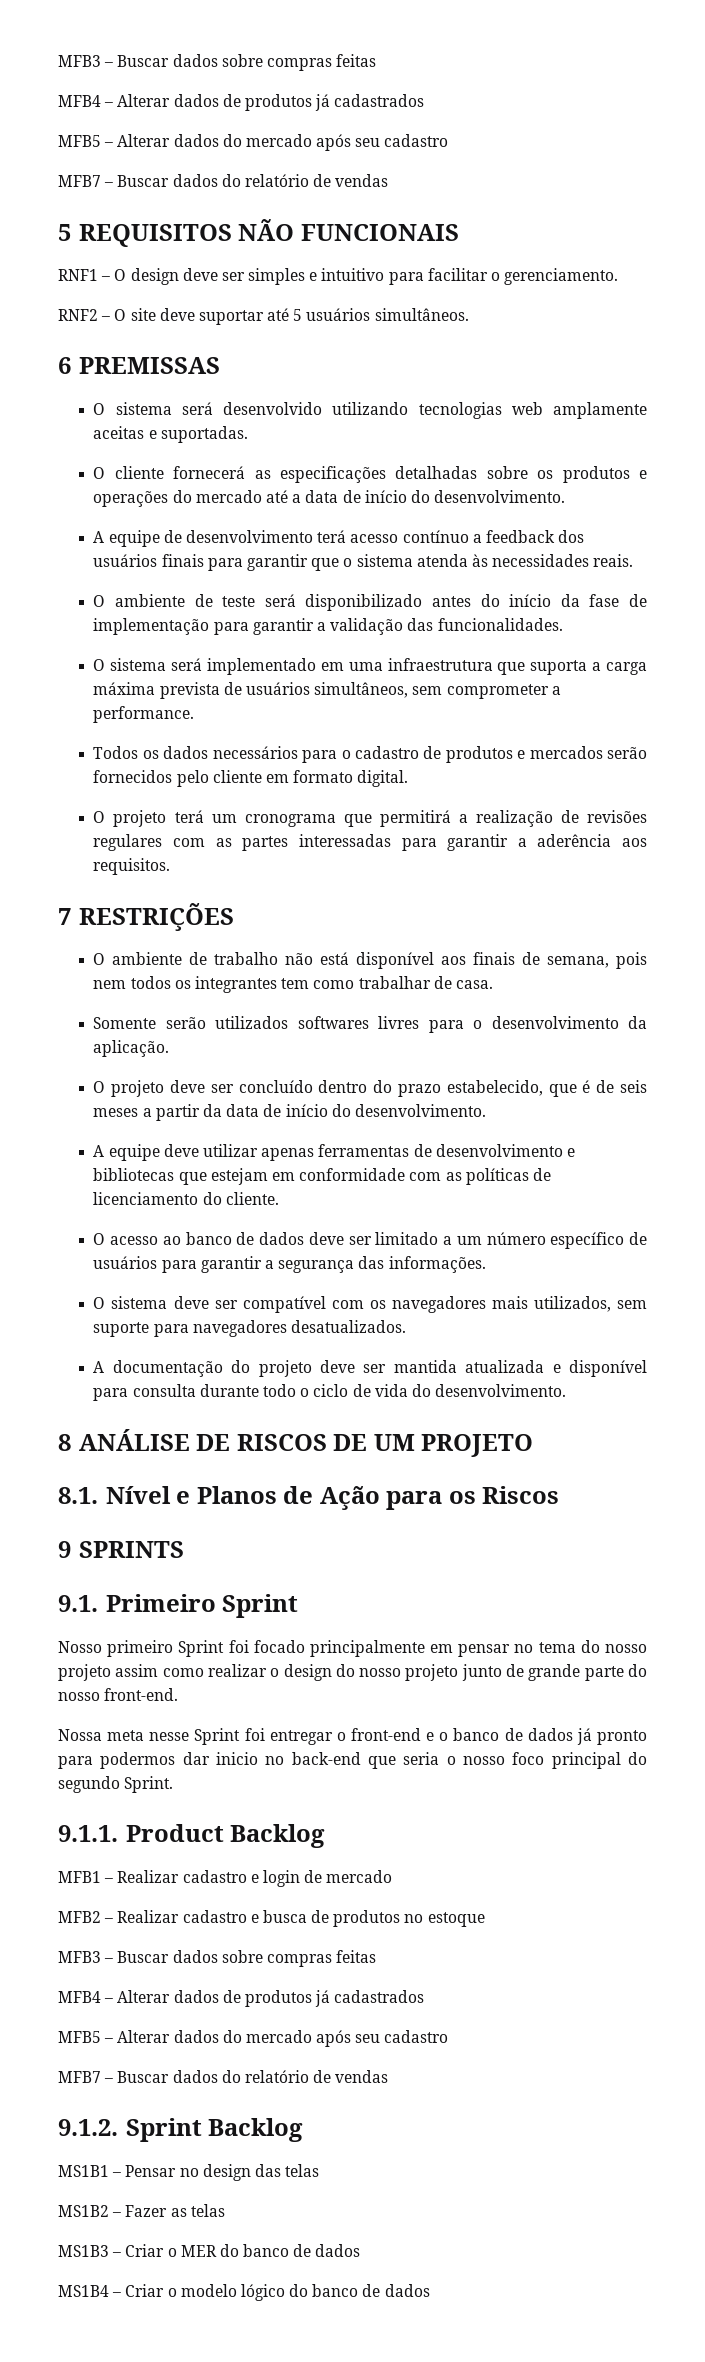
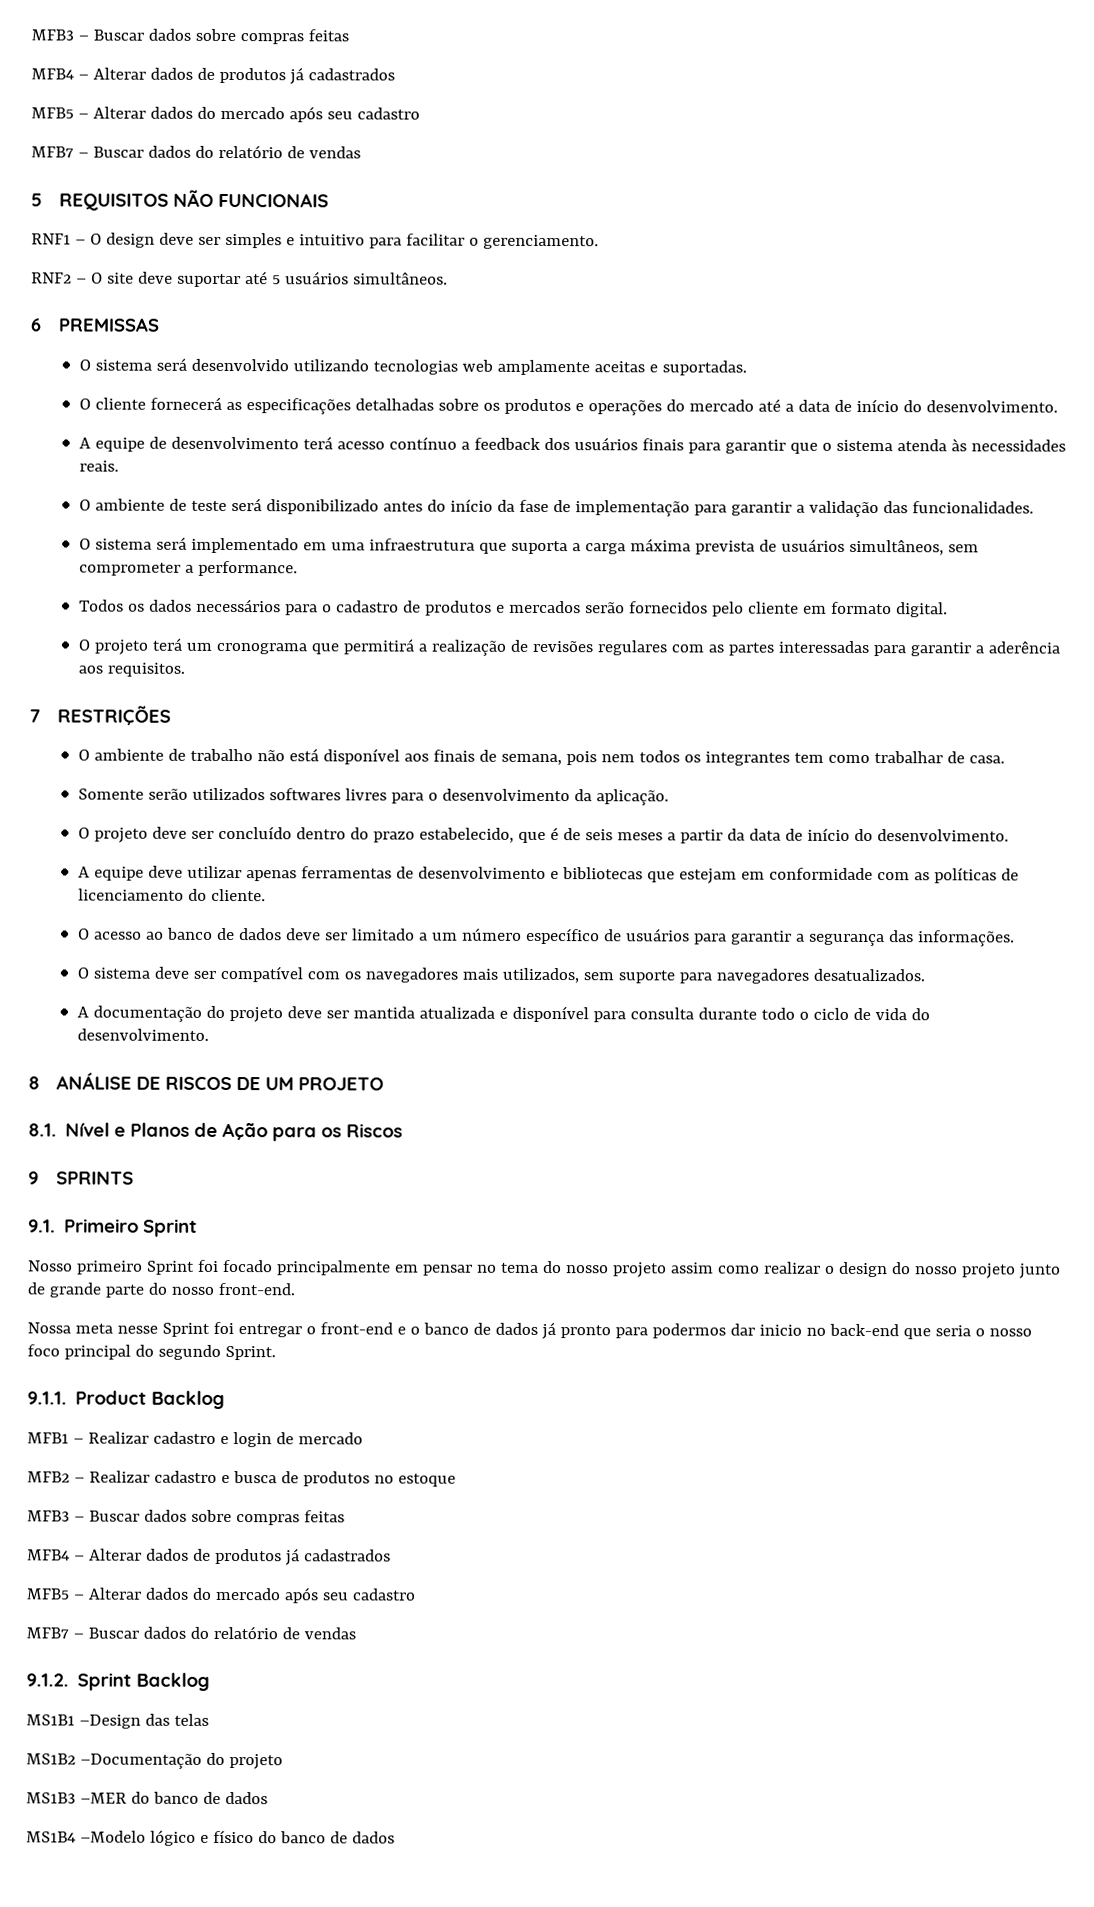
[112,2164,251,2181] – Pensar no design -> [78,1714,141,1729] –Design
[112,2204,225,2217] [58,2244,217,2257] – Fazer as telas // MS1B3 – Criar o MER -> [79,1752,283,1770] [26,1792,127,1804] –Documentação do projeto // MS1B3 –MER
[112,2284,285,2301] – Criar o modelo lógico -> [79,1829,254,1846] –Modelo lógico e físico

